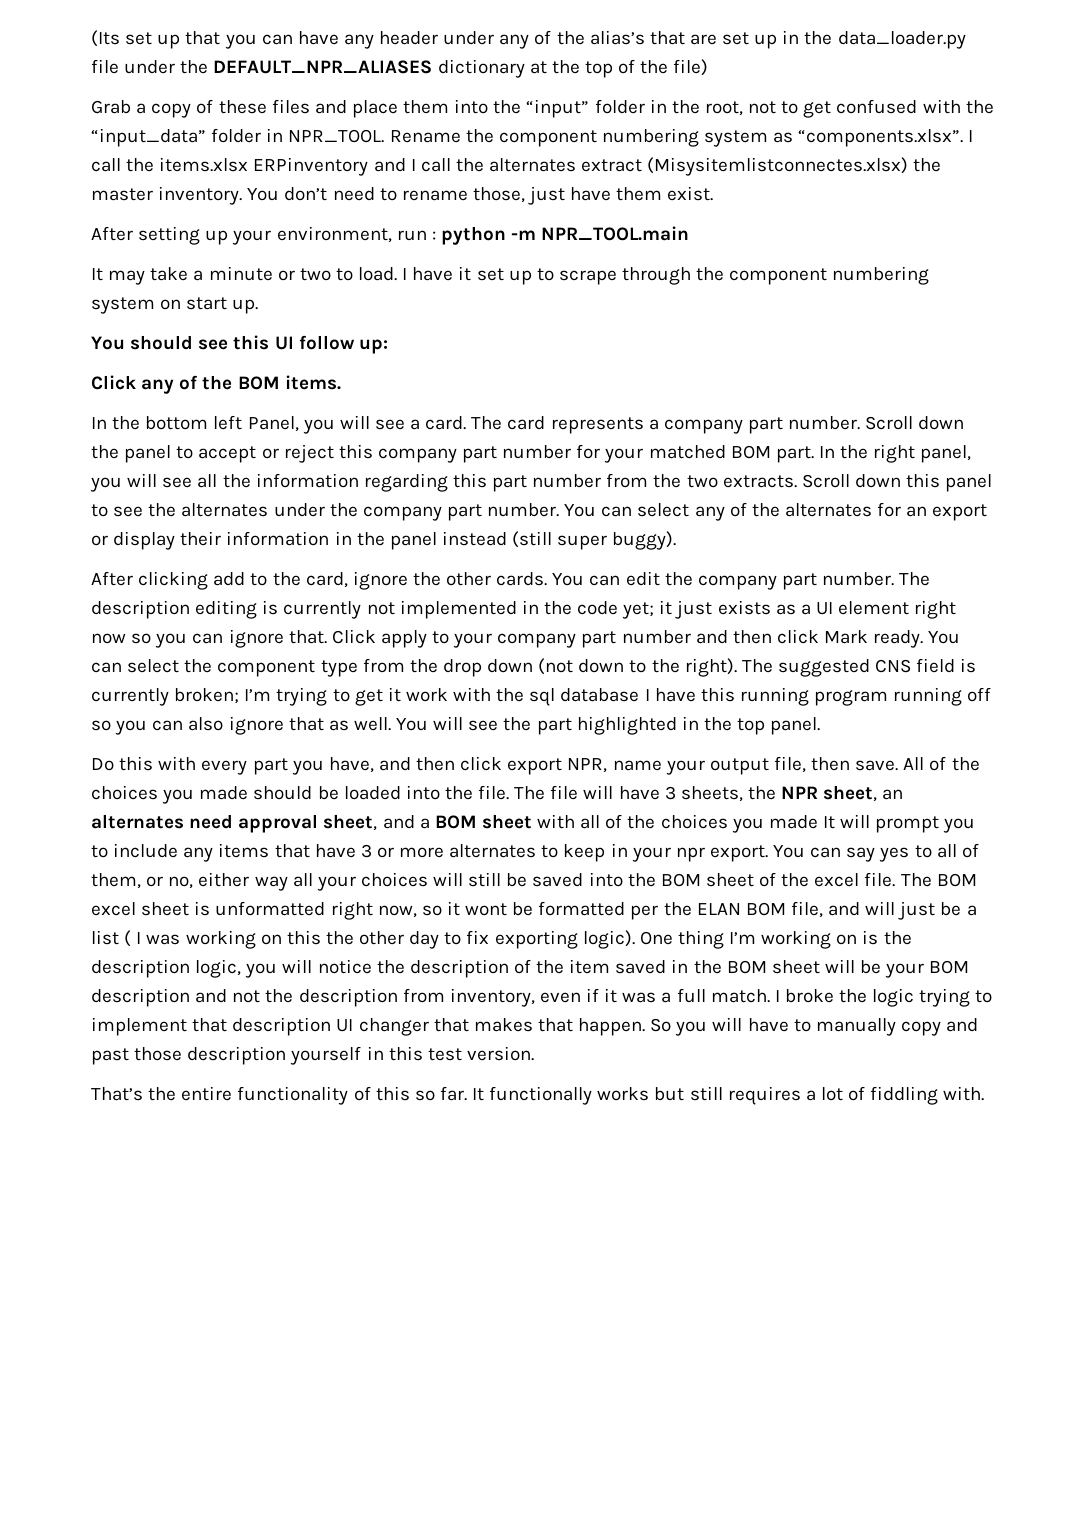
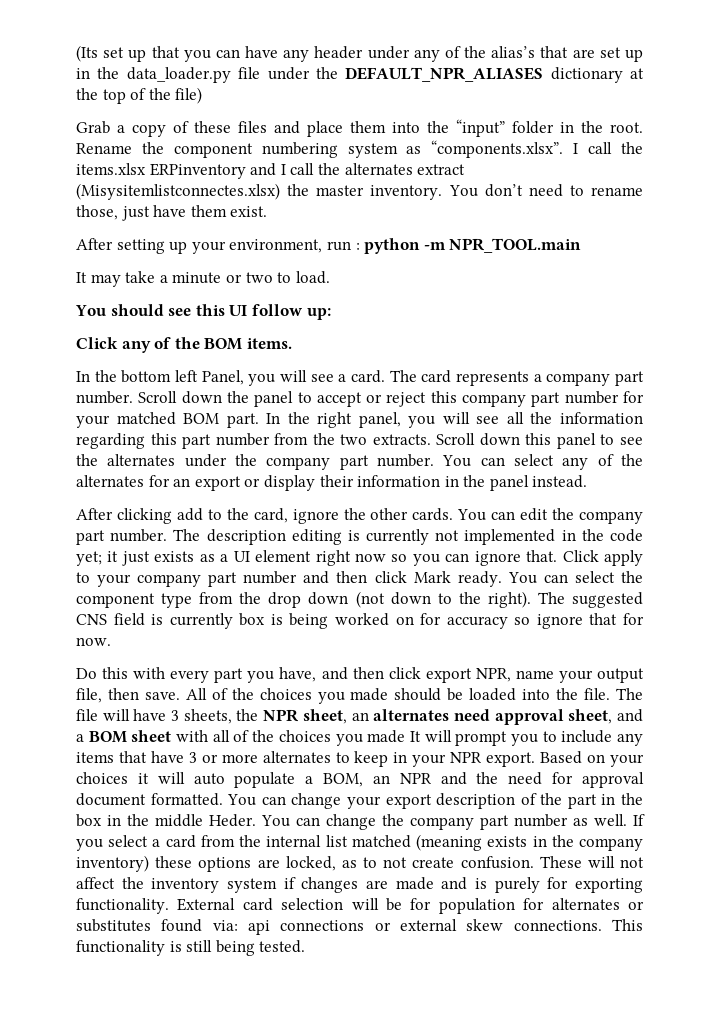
[704,99,994,118] [91,128,385,147] root, not to get confused with the “input_data” folder in NPR_TOOL. -> [610,122,643,133] root.
[402,266,930,285] [91,297,259,314] I have it set up to scrape through the component numbering system on start up. -> (330, 277) none
[441,531,677,550] instead (still super buggy). -> [532,475,588,488] instead.
[174,687,992,706] [91,716,821,735] broken; I’m trying to get it work with the sql database I have this running program running off so you can also ignore that as well. You will see the part highlighted in the top panel. -> [239,613,644,629] [76,637,111,646] box is being worked on for accuracy so ignore that for now.
[675,843,979,862] [91,872,977,891] [91,901,977,920] [91,930,912,949] [91,959,970,978] [91,988,993,1007] [91,1017,979,1036] [91,1046,534,1065] [91,1086,985,1105] npr export. You can say yes to all of them, or no, either way all your choices will still be saved into the BOM sheet of the excel file. The BOM excel sheet is unformatted right now, so it wont be formatted per the ELAN BOM file, and will just be a list ( I was working on this the other day to fix exporting logic). One thing I’m working on is the description logic, you will notice the description of the item saved in the BOM sheet will be your BOM description and not the description from inventory, even if it was a full match. I broke the logic trying to implement that description UI changer that makes that happen. So you will have to manually copy and past those description yourself in this test version. // That’s the entire functionality of this so far. It functionally works but still requires a lot of fiddling with. -> [450,751,644,767] [76,772,645,788] [76,793,643,809] [76,814,645,830] [76,834,643,851] [76,855,645,872] [76,877,643,893] [76,898,644,914] [76,919,643,935] [76,940,306,956] NPR export. Based on your choices it will auto populate a BOM, an NPR and the need for approval document formatted. You can change your export description of the part in the box in the middle Heder. You can change the company part number as well. If you select a card from the internal list matched (meaning exists in the company inventory) these options are locked, as to not create confusion. These will not affect the inventory system if changes are made and is purely for exporting functionality. External card selection will be for population for alternates or substitutes found via: api connections or external skew connections. This functionality is still being tested.

